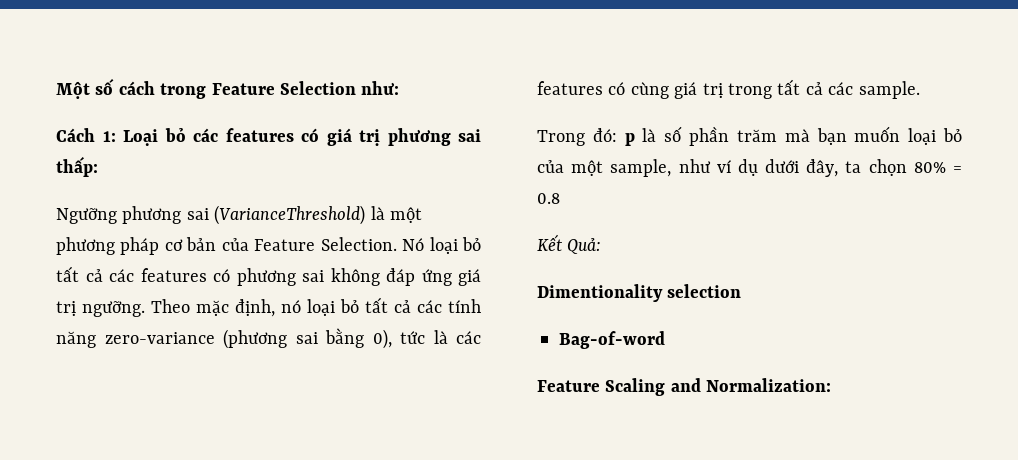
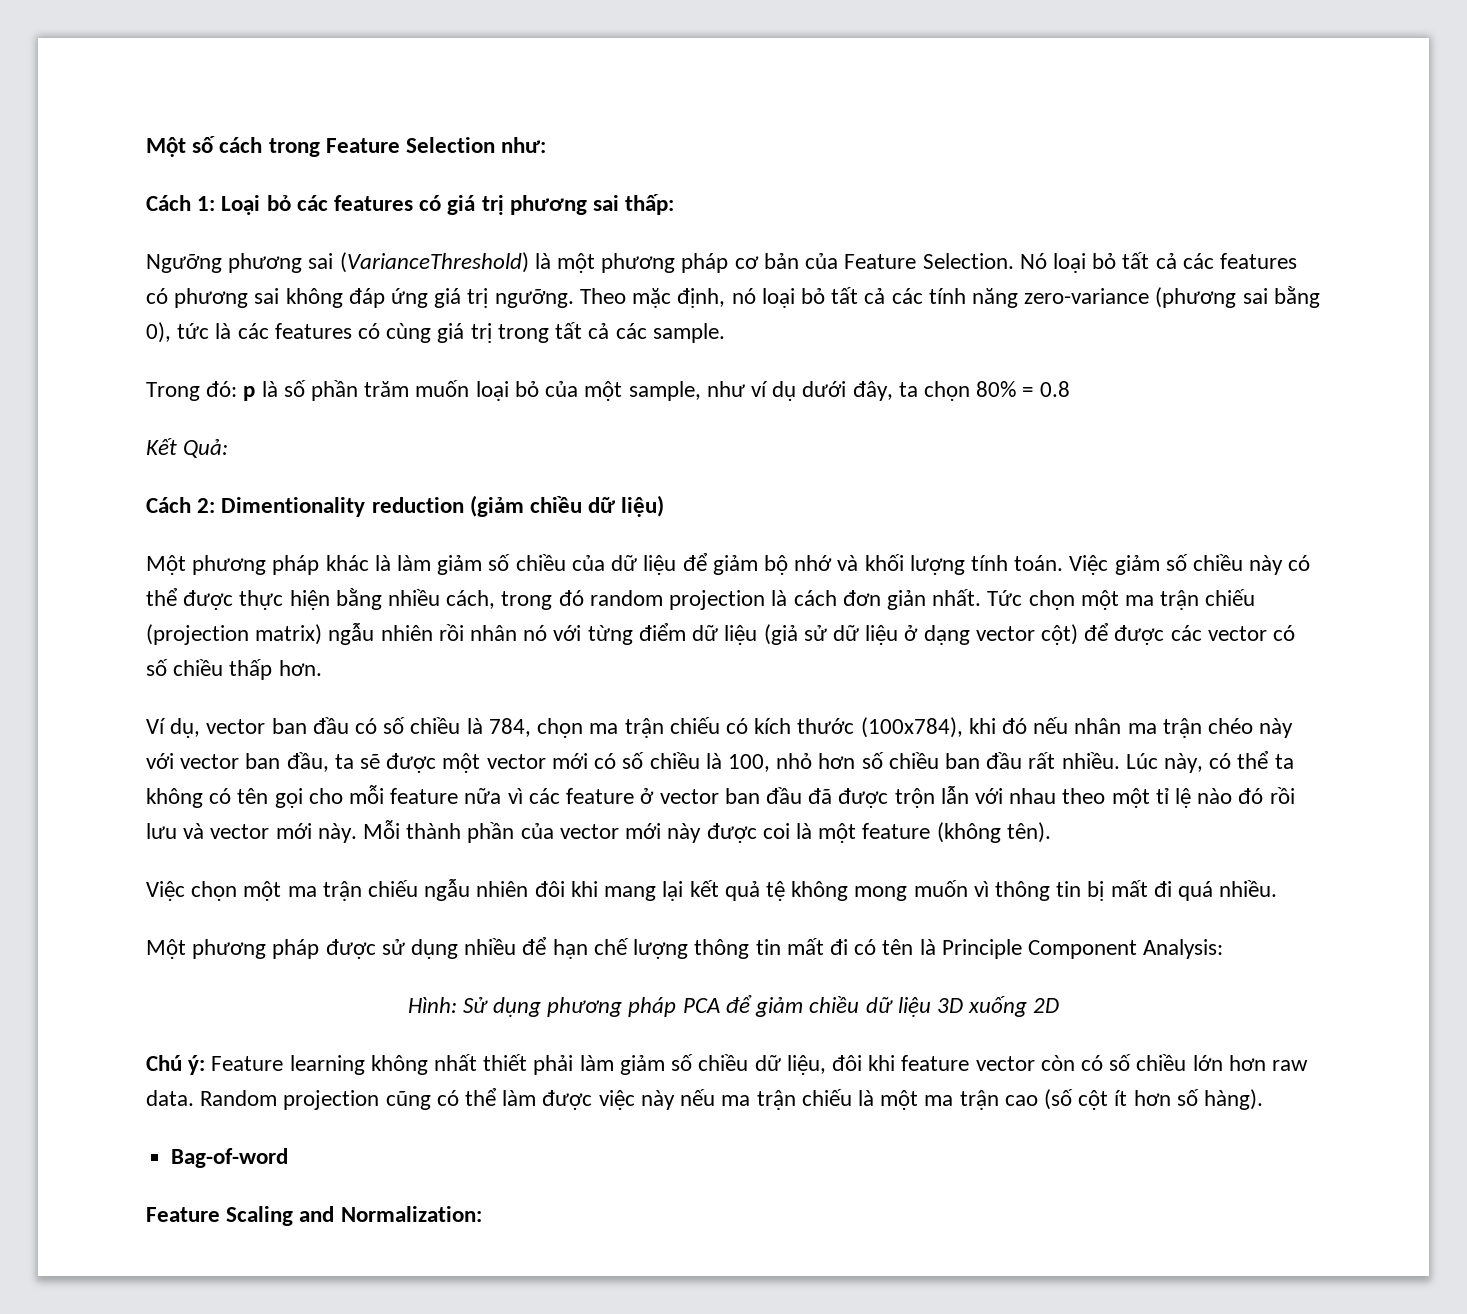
[784,128,847,145] mà bạn -> (410, 389) none
[537,284,742,302] Dimentionality selection -> [146,495,665,517] [146,553,1311,575] [146,588,1256,610] [146,623,1296,645] [146,659,322,680] [146,717,1294,738] [146,751,1294,773] [146,785,1295,808] [146,820,1051,843] [146,879,1278,901] [146,937,1224,959] [407,995,1060,1017] [146,1054,1309,1075] [146,1088,1264,1110] Cách 2: Dimentionality reduction (giảm chiều dữ liệu) // Một phương pháp khác là làm giảm số chiều của dữ liệu để giảm bộ nhớ và khối lượng tính toán. Việc giảm số chiều này có thể được thực hiện bằng nhiều cách, trong đó random projection là cách đơn giản nhất. Tức chọn một ma trận chiếu (projection matrix) ngẫu nhiên rồi nhân nó với từng điểm dữ liệu (giả sử dữ liệu ở dạng vector cột) để được các vector có số chiều thấp hơn. // Ví dụ, vector ban đầu có số chiều là 784, chọn ma trận chiếu có kích thước (100x784), khi đó nếu nhân ma trận chéo này với vector ban đầu, ta sẽ được một vector mới có số chiều là 100, nhỏ hơn số chiều ban đầu rất nhiều. Lúc này, có thể ta không có tên gọi cho mỗi feature nữa vì các feature ở vector ban đầu đã được trộn lẫn với nhau theo một tỉ lệ nào đó rồi lưu và vector mới này. Mỗi thành phần của vector mới này được coi là một feature (không tên). // Việc chọn một ma trận chiếu ngẫu nhiên đôi khi mang lại kết quả tệ không mong muốn vì thông tin bị mất đi quá nhiều. // Một phương pháp được sử dụng nhiều để hạn chế lượng thông tin mất đi có tên là Principle Component Analysis: // Hình: Sử dụng phương pháp PCA để giảm chiều dữ liệu 3D xuống 2D // Chú ý: Feature learning không nhất thiết phải làm giảm số chiều dữ liệu, đôi khi feature vector còn có số chiều lớn hơn raw data. Random projection cũng có thể làm được việc này nếu ma trận chiếu là một ma trận cao (số cột ít hơn số hàng).

